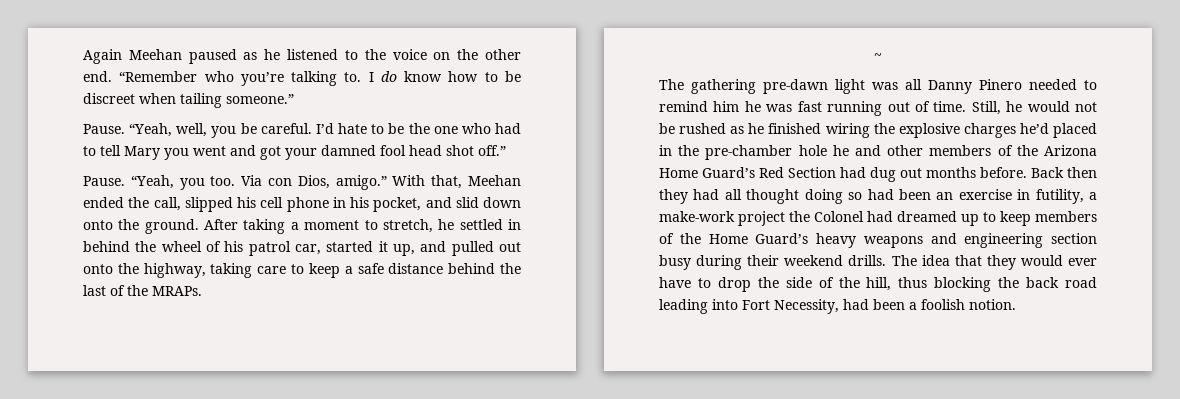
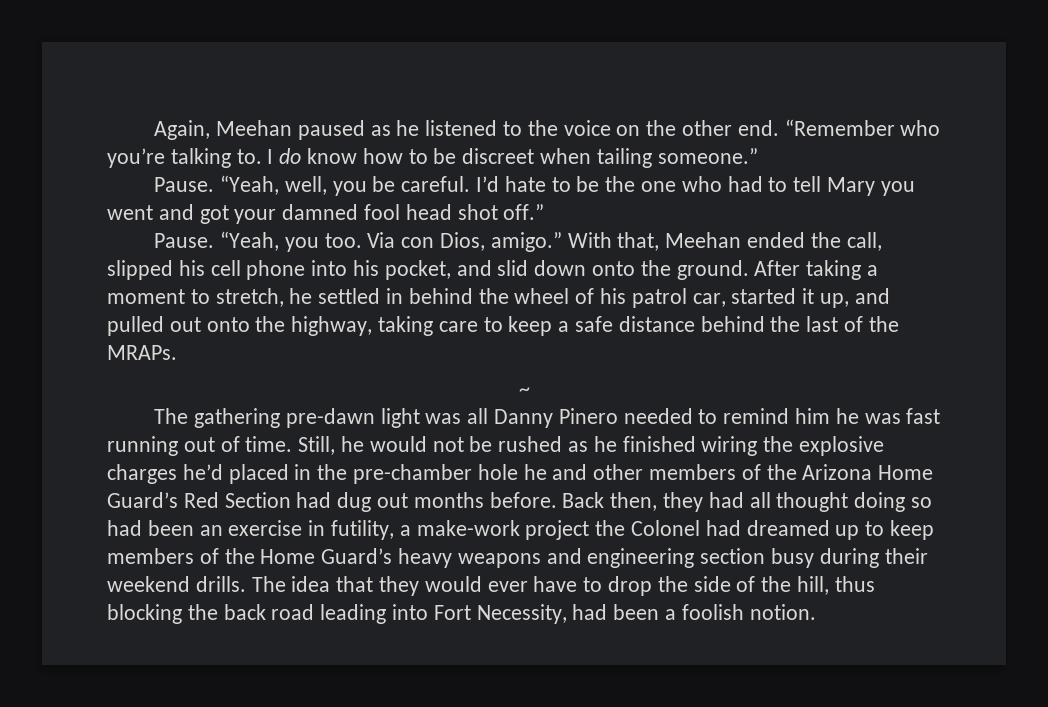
[83,49,122,64] Again -> [154,120,211,140] Again,
[332,197,346,208] in -> [311,260,348,276] into
[1067,167,1097,178] then -> [610,492,658,511] then,

